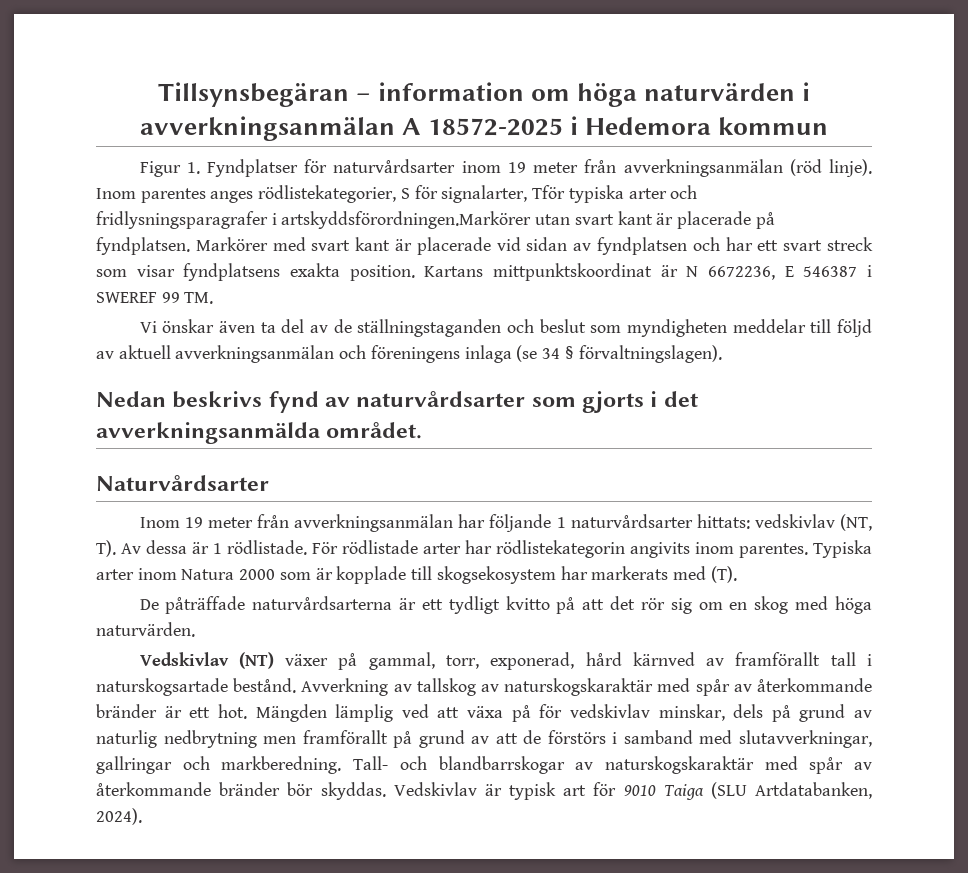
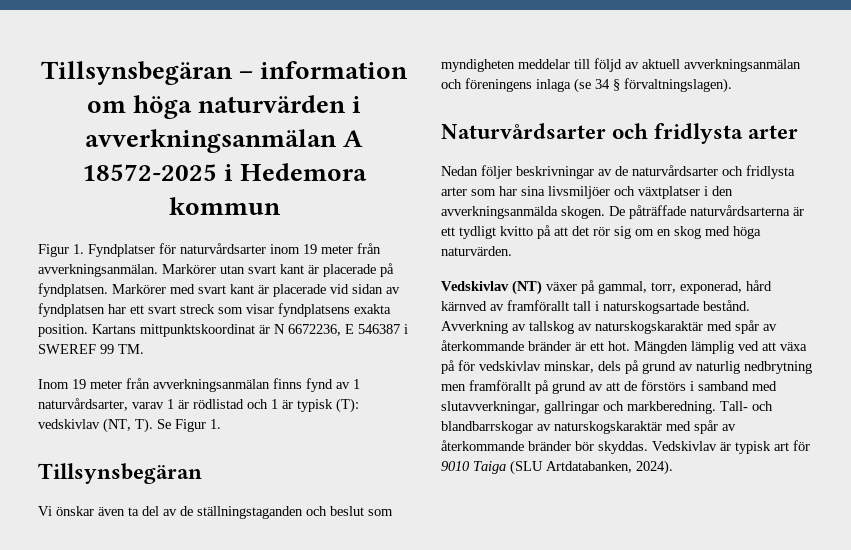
[623,159,873,177] [96,185,698,203] [96,211,532,229] avverkningsanmälan (röd linje). Inom parentes anges rödlistekategorier, S för signalarter, Tför typiska arter och fridlysningsparagrafer i artskyddsförordningen.Markörer -> [38,264,216,277] avverkningsanmälan. Markörer
[692,237,720,251] och -> (105, 310) none
(214, 298) none -> [38,378,360,392] [38,398,359,413] [38,418,221,433] [38,463,202,484] // Inom 19 meter från avverkningsanmälan finns fynd av 1 naturvårdsarter, varav 1 är rödlistad och 1 är typisk (T): vedskivlav (NT, T). Se Figur 1. // Tillsynsbegäran
[96,391,698,413] [96,422,423,444] [96,475,269,491] [139,514,872,532] [96,540,872,558] [96,566,737,584] Nedan beskrivs fynd av naturvårdsarter som gjorts i det avverkningsanmälda området. // Naturvårdsarter // Inom 19 meter från avverkningsanmälan har följande 1 naturvårdsarter hittats: vedskivlav (NT, T). Av dessa är 1 rödlistade. För rödlistade arter har rödlistekategorin angivits inom parentes. Typiska arter inom Natura 2000 som är kopplade till skogsekosystem har markerats med (T). // -> [441,123,799,144] [441,165,795,179] [441,186,733,199] [441,206,605,219] Naturvårdsarter och fridlysta arter // Nedan följer beskrivningar av de naturvårdsarter och fridlysta arter som har sina livsmiljöer och växtplatser i den avverkningsanmälda skogen.

